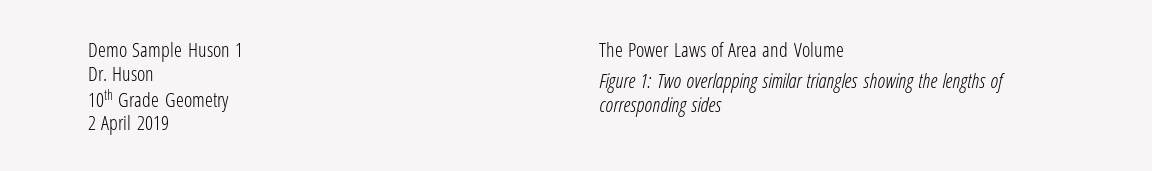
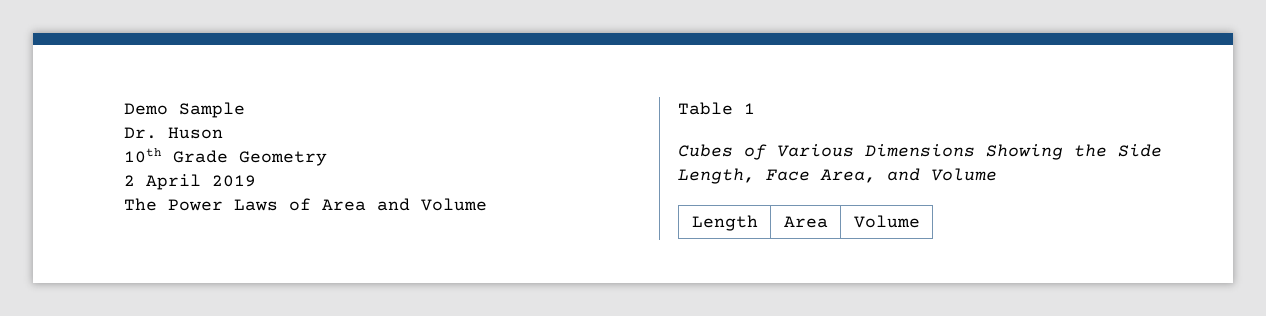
[187,43,243,57] Huson 1 -> (245, 110) none
[599,73,1006,93] [599,97,723,117] Figure 1: Two overlapping similar triangles showing the lengths of corresponding sides -> [678,102,755,115] [678,144,1162,160] [678,168,997,184] [691,215,758,231] [783,216,828,228] [853,215,920,228] Table 1 // Cubes of Various Dimensions Showing the Side Length, Face Area, and Volume // Length | Area | Volume

